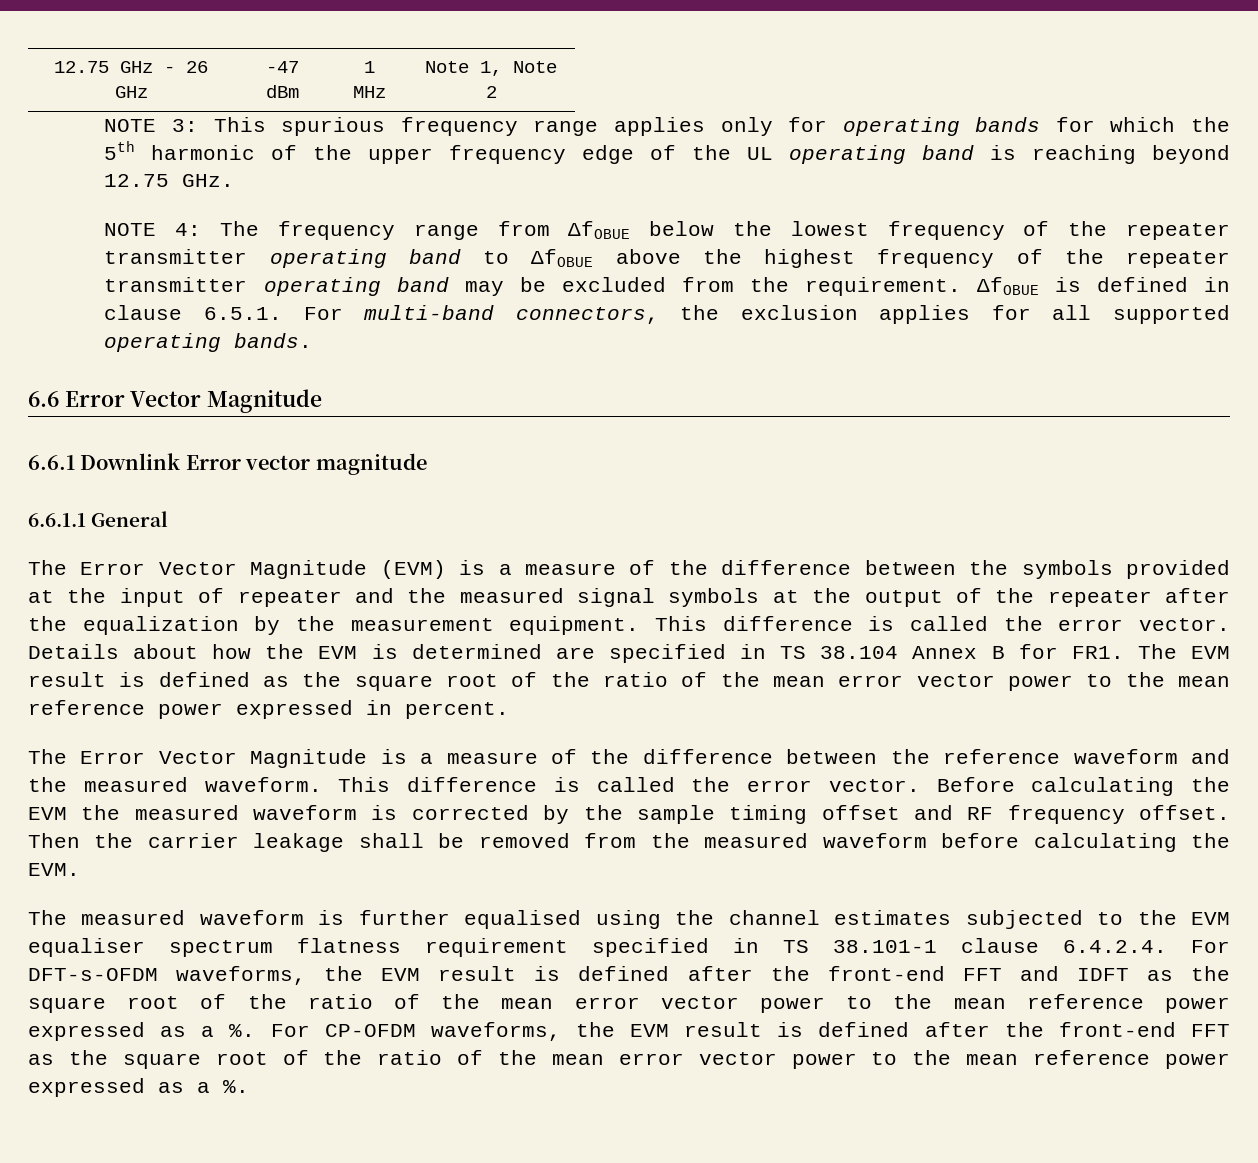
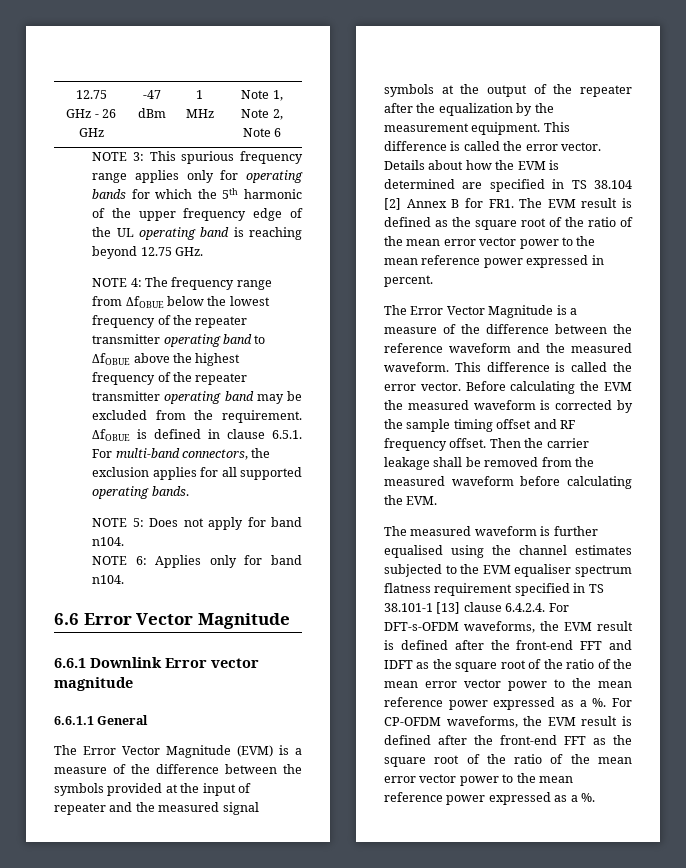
[485,86,497,98] 2 -> [272,109,283,120] [242,128,282,137] 2, Note 6
(313, 340) none -> [92,517,302,530] [92,537,125,546] [92,555,302,568] [92,575,125,584] // NOTE 5: Does not apply for band n104. // NOTE 6: Applies only for band n104.
(899, 652) none -> [384,198,401,210] [2]
(937, 946) none -> [436,602,461,614] [13]

